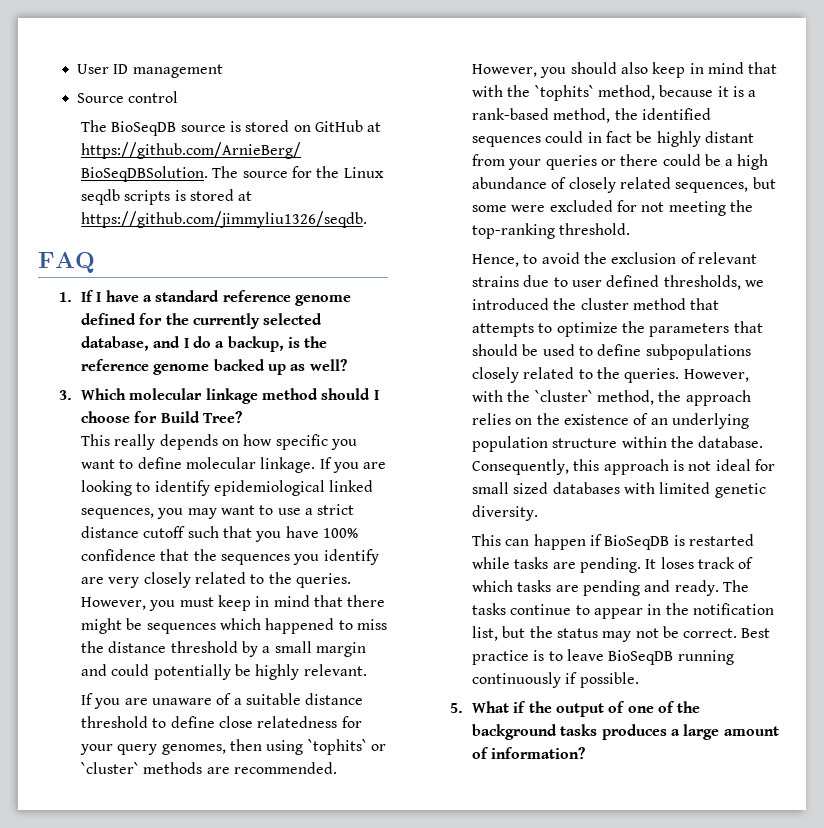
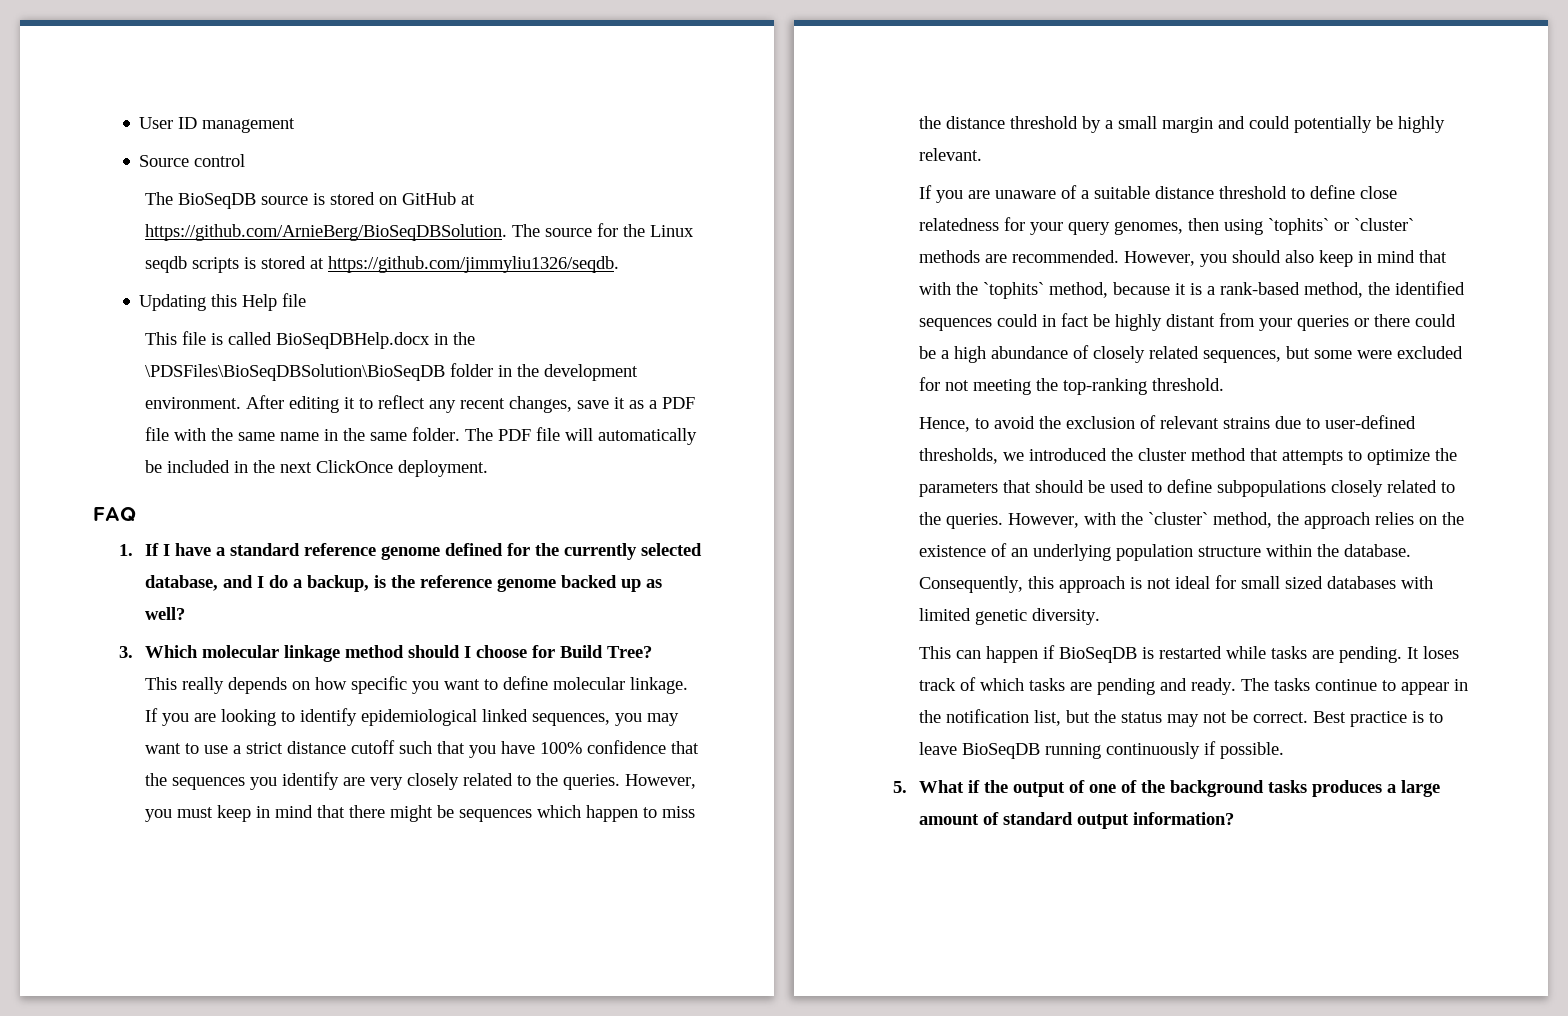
(367, 219) none -> [139,293,307,311] [144,331,475,349] [144,363,638,381] [144,395,695,413] [144,427,697,445] [144,460,488,477] // Updating this Help file // This file is called BioSeqDBHelp.docx in the \PDSFiles\BioSeqDBSolution\BioSeqDB folder in the development environment. After editing it to reflect any recent changes, save it as a PDF file with the same name in the same folder. The PDF file will automatically be included in the next ClickOnce deployment.
[265,618,335,634] happened -> [585,805,638,822] happen
[571,275,660,287] user defined -> [1324,415,1416,429] user-defined
(489, 753) none -> [1002,812,1129,829] standard output

